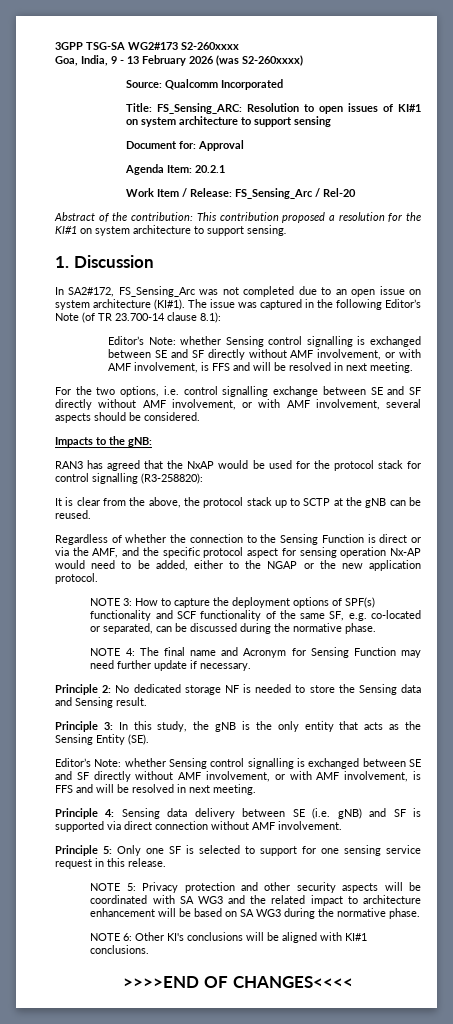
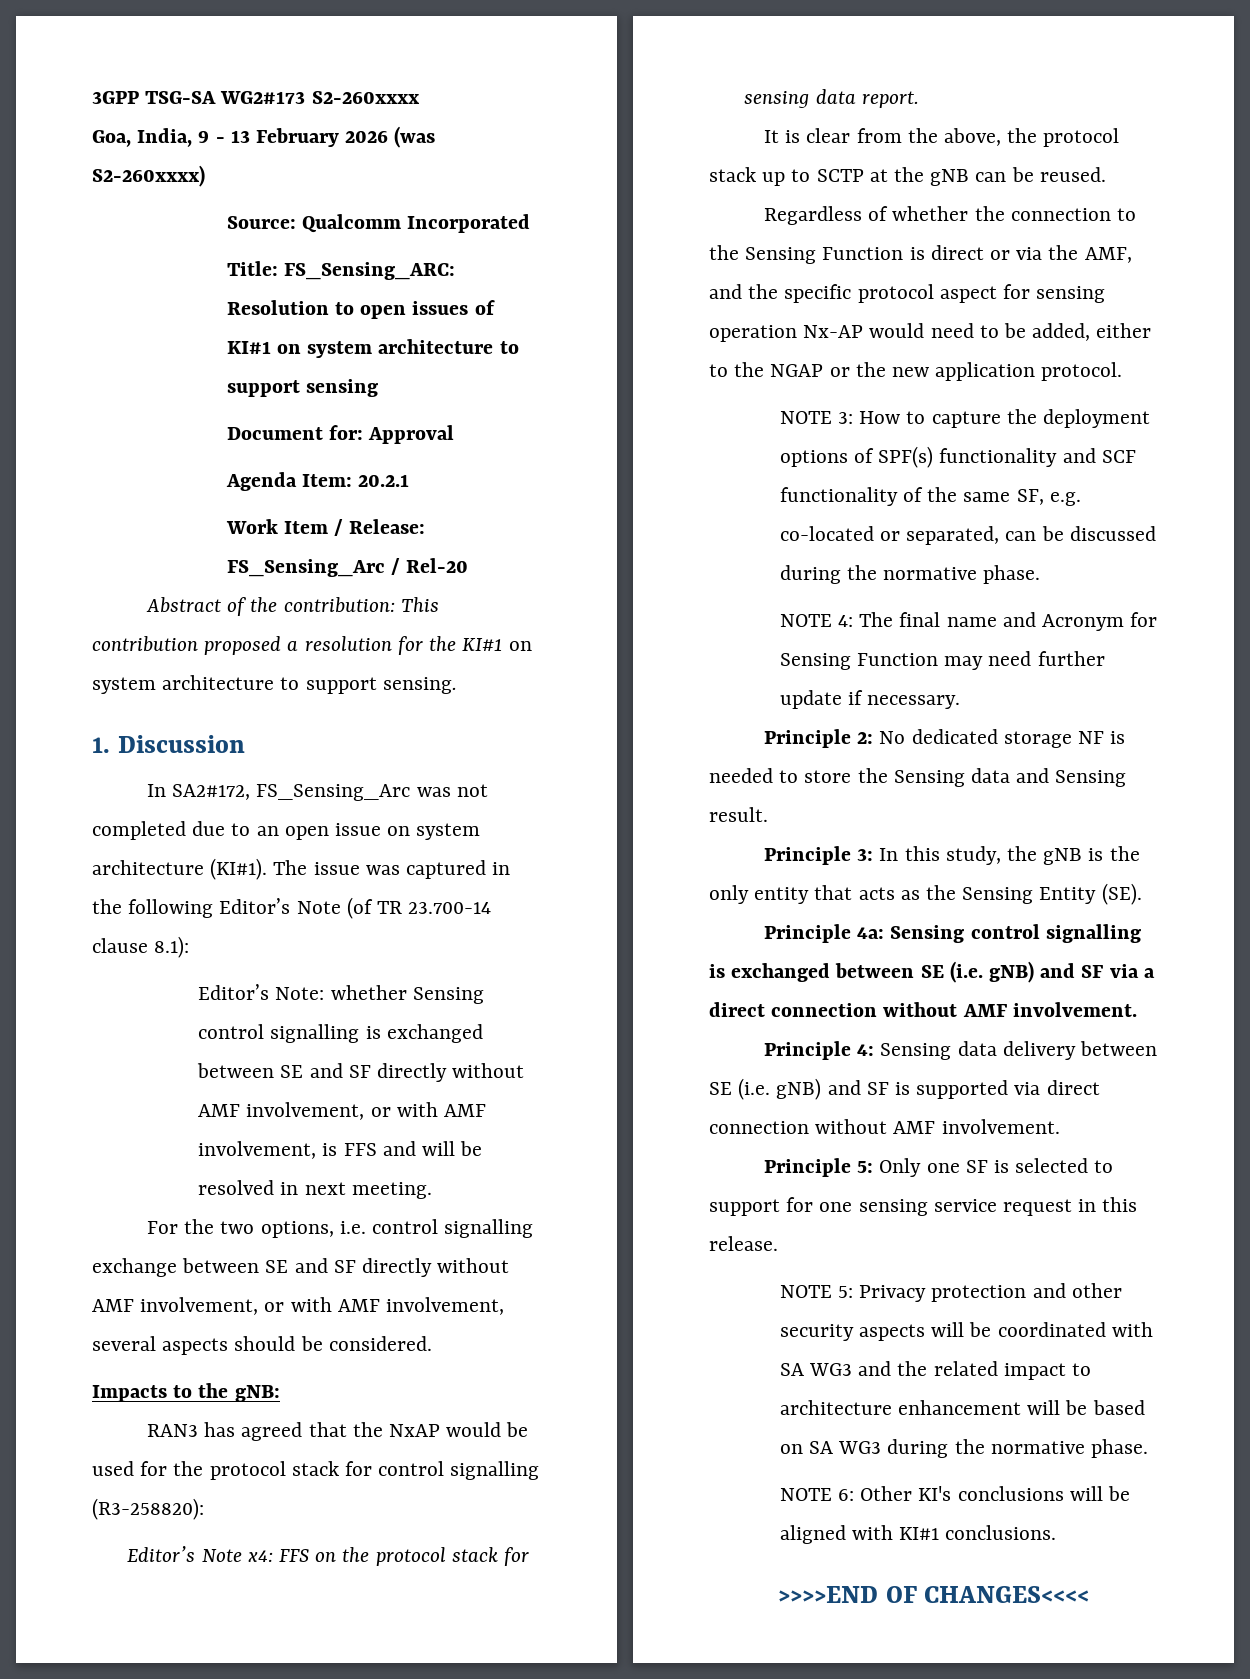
(203, 478) none -> [127,1546,530,1566] [744,89,919,108] // Editor’s Note x4: FFS on the protocol stack for sensing data report.
[55,758,421,769] [55,771,422,782] [55,784,256,795] Editor’s Note: whether Sensing control signalling is exchanged between SE and SF directly without AMF involvement, or with AMF involvement, is FFS and will be resolved in next meeting. -> [763,924,1141,943] [709,961,1155,983] [709,1002,1137,1017] Principle 4a: Sensing control signalling is exchanged between SE (i.e. gNB) and SF via a direct connection without AMF involvement.

